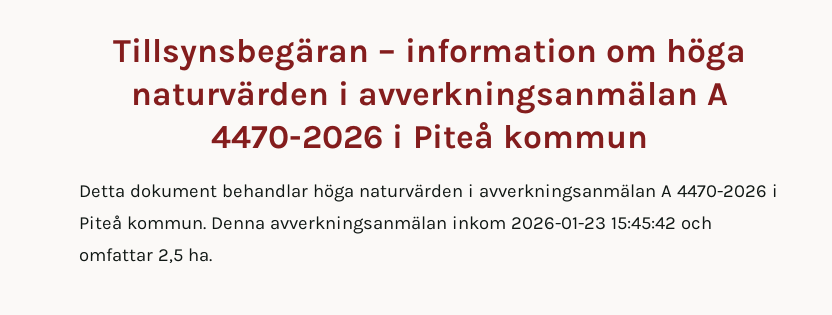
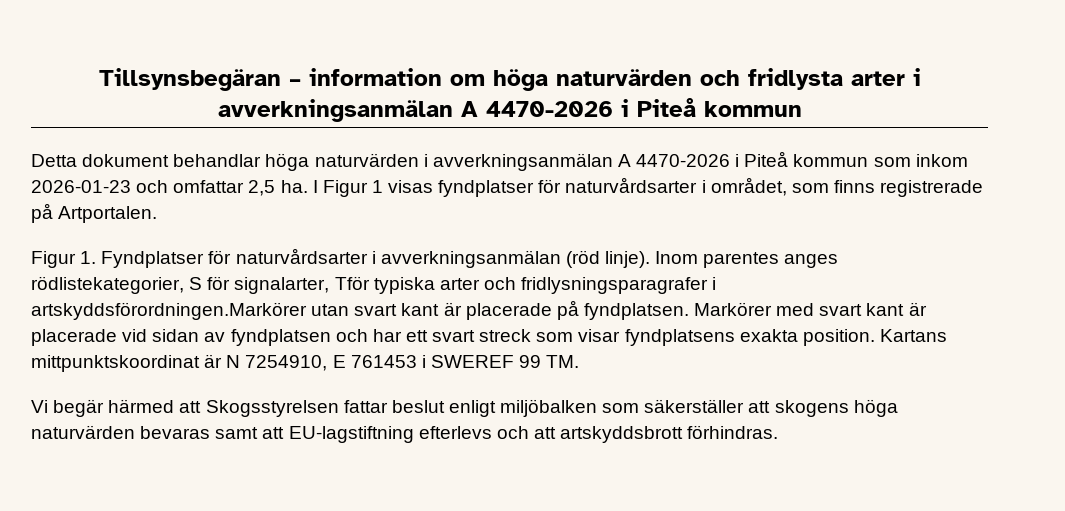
(329, 93) none -> [699,68,905,90] och fridlysta arter
[126,216,447,234] kommun. Denna avverkningsanmälan -> [793,154,911,167] kommun som
[610,217,676,230] 15:45:42 -> (131, 186) none
(212, 255) none -> [312,177,984,197] [31,203,158,223] [31,248,839,268] [31,276,717,294] [31,300,927,320] [31,329,947,346] [31,354,580,372] [31,399,898,417] [31,425,779,443] I Figur 1 visas fyndplatser för naturvårdsarter i området, som finns registrerade på Artportalen. // Figur 1. Fyndplatser för naturvårdsarter i avverkningsanmälan (röd linje). Inom parentes anges rödlistekategorier, S för signalarter, Tför typiska arter och fridlysningsparagrafer i artskyddsförordningen.Markörer utan svart kant är placerade på fyndplatsen. Markörer med svart kant är placerade vid sidan av fyndplatsen och har ett svart streck som visar fyndplatsens exakta position. Kartans mittpunktskoordinat är N 7254910, E 761453 i SWEREF 99 TM. // Vi begär härmed att Skogsstyrelsen fattar beslut enligt miljöbalken som säkerställer att skogens höga naturvärden bevaras samt att EU-lagstiftning efterlevs och att artskyddsbrott förhindras.

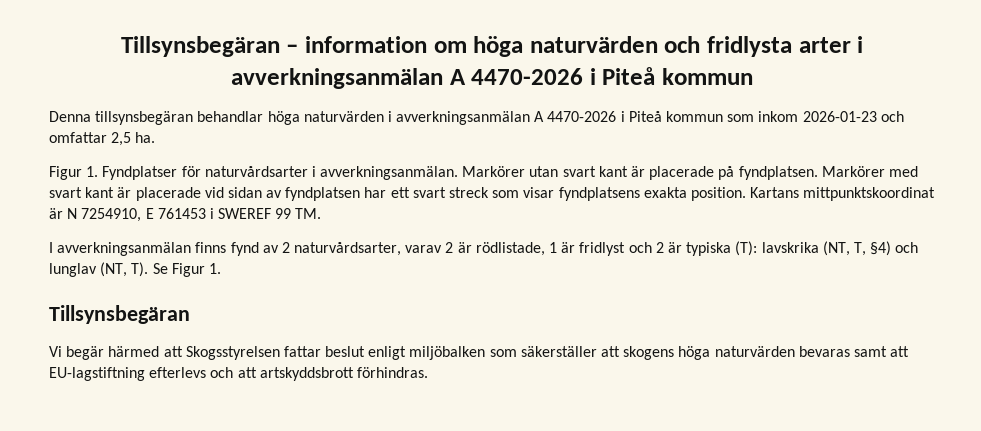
[31,154,170,167] Detta dokument -> [49,111,194,125] Denna tillsynsbegäran
[312,177,984,197] [31,203,158,223] I Figur 1 visas fyndplatser för naturvårdsarter i området, som finns registrerade på Artportalen. -> (156, 137) none
[380,250,839,268] [31,276,717,294] [31,302,307,320] avverkningsanmälan (röd linje). Inom parentes anges rödlistekategorier, S för signalarter, Tför typiska arter och fridlysningsparagrafer i artskyddsförordningen.Markörer -> [320,166,526,180] avverkningsanmälan. Markörer
[335,329,368,342] och -> (361, 194) none
(580, 361) none -> [49,241,919,256] [49,262,221,277] [49,305,190,324] // I avverkningsanmälan finns fynd av 2 naturvårdsarter, varav 2 är rödlistade, 1 är fridlyst och 2 är typiska (T): lavskrika (NT, T, §4) och lunglav (NT, T). Se Figur 1. // Tillsynsbegäran

